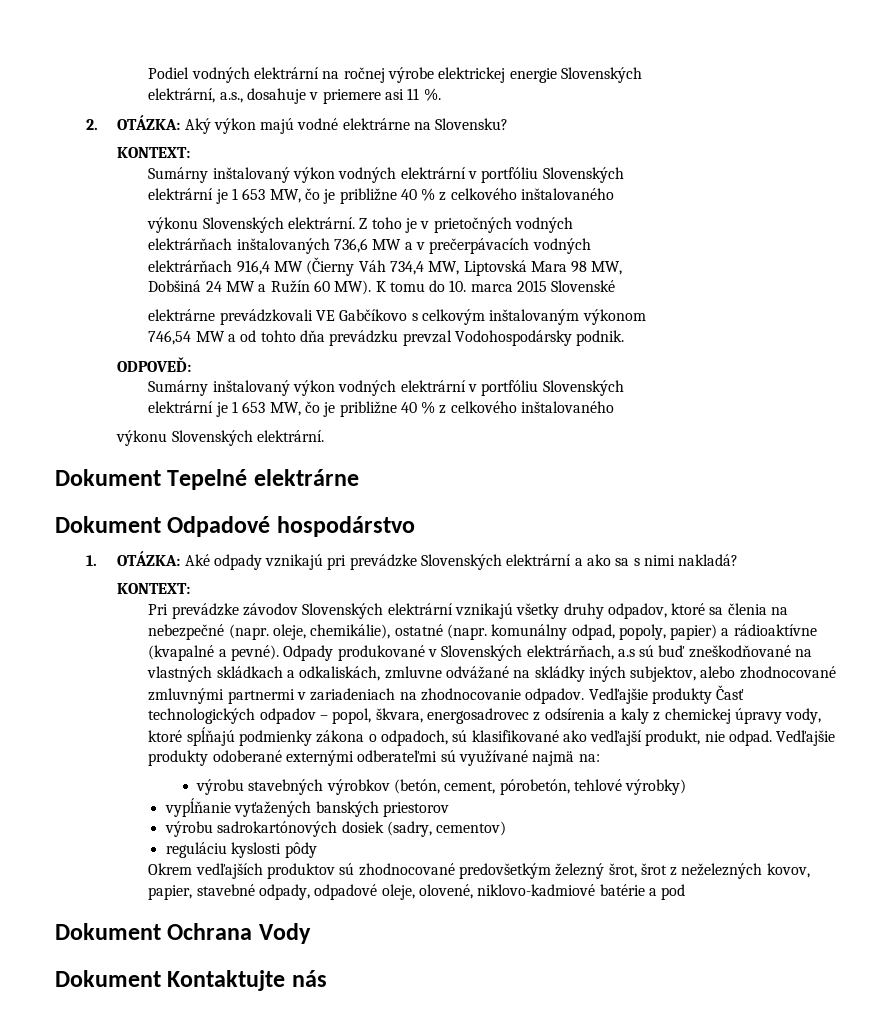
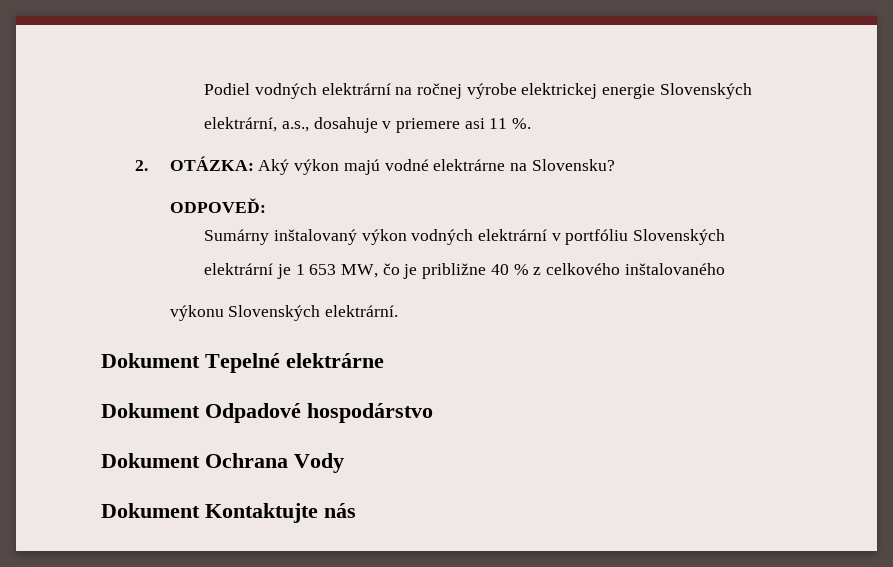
[117,147,191,158] [148,167,624,183] [148,188,615,204] [147,217,573,233] [148,238,591,254] [148,257,623,276] [148,280,616,295] [148,309,646,325] [148,330,625,346] // KONTEXT: // Sumárny inštalovaný výkon vodných elektrární v portfóliu Slovenských // elektrární je 1 653 MW, čo je približne 40 % z celkového inštalovaného // výkonu Slovenských elektrární. Z toho je v prietočných vodných // elektrárňach inštalovaných 736,6 MW a v prečerpávacích vodných // elektrárňach 916,4 MW (Čierny Váh 734,4 MW, Liptovská Mara 98 MW, // Dobšiná 24 MW a Ružín 60 MW). K tomu do 10. marca 2015 Slovenské // elektrárne prevádzkovali VE Gabčíkovo s celkovým inštalovaným výkonom // 746,54 MW a od tohto dňa prevádzku prevzal Vodohospodársky podnik. -> (615, 165) none
[86,551,739,570] [117,583,191,594] [148,603,789,619] [148,624,817,640] [148,645,813,661] [147,666,836,682] [148,685,745,704] [148,708,822,724] [148,727,836,746] [148,750,600,766] [195,779,687,795] [164,798,449,817] [164,821,507,837] [165,842,317,858] [148,863,810,879] [148,884,686,900] // 1. OTÁZKA: Aké odpady vznikajú pri prevádzke Slovenských elektrární a ako sa s nimi nakladá? // KONTEXT: // Pri prevádzke závodov Slovenských elektrární vznikajú všetky druhy odpadov, ktoré sa členia na nebezpečné (napr. oleje, chemikálie), ostatné (napr. komunálny odpad, popoly, papier) a rádioaktívne (kvapalné a pevné). Odpady produkované v Slovenských elektrárňach, a.s sú buď zneškodňované na vlastných skládkach a odkaliskách, zmluvne odvážané na skládky iných subjektov, alebo zhodnocované zmluvnými partnermi v zariadeniach na zhodnocovanie odpadov. Vedľajšie produkty Časť technologických odpadov – popol, škvara, energosadrovec z odsírenia a kaly z chemickej úpravy vody, ktoré spĺňajú podmienky zákona o odpadoch, sú klasifikované ako vedľajší produkt, nie odpad. Vedľajšie produkty odoberané externými odberateľmi sú využívané najmä na: // výrobu stavebných výrobkov (betón, cement, pórobetón, tehlové výrobky) // vypĺňanie vyťažených banských priestorov // výrobu sadrokartónových dosiek (sadry, cementov) // reguláciu kyslosti pôdy // Okrem vedľajších produktov sú zhodnocované predovšetkým železný šrot, šrot z neželezných kovov, papier, stavebné odpady, odpadové oleje, olovené, niklovo-kadmiové batérie a pod -> (433, 413) none

